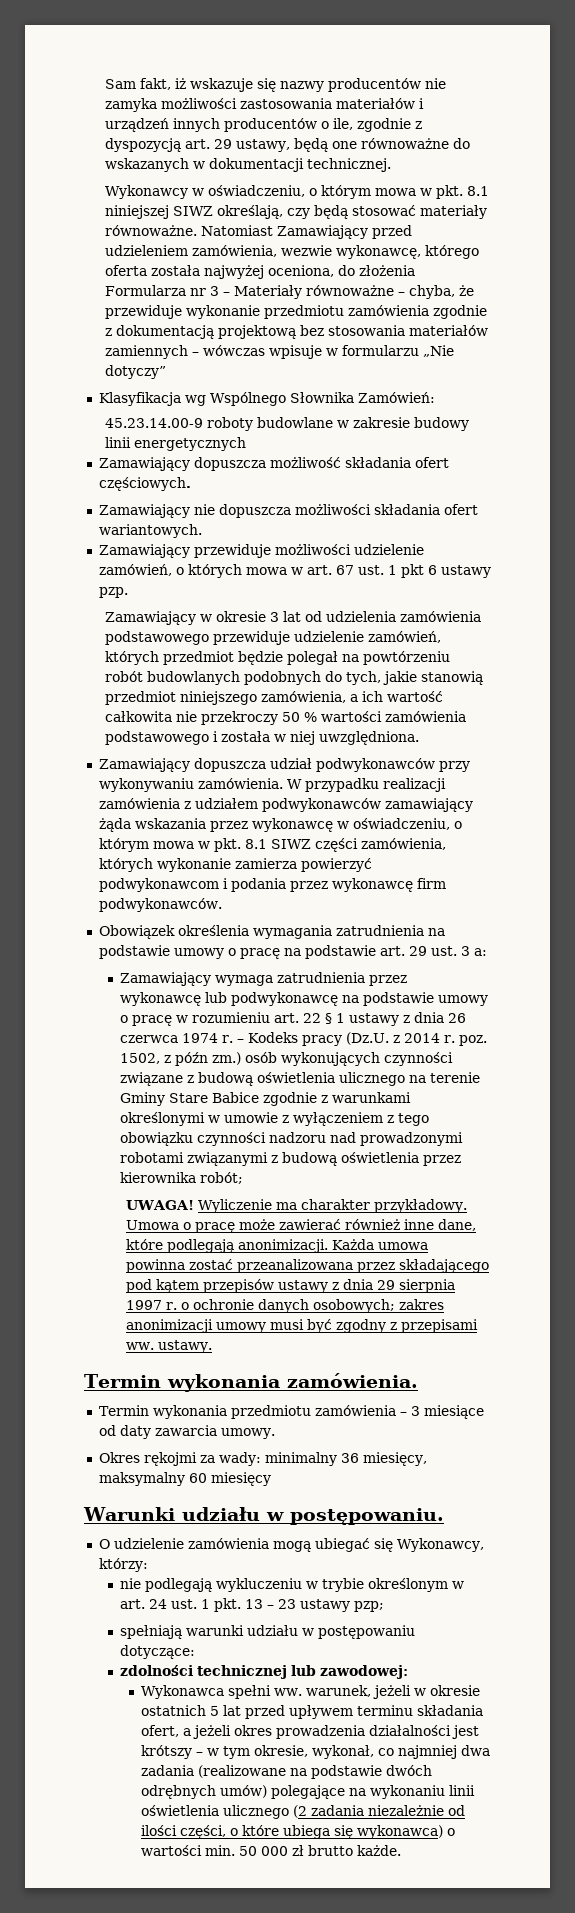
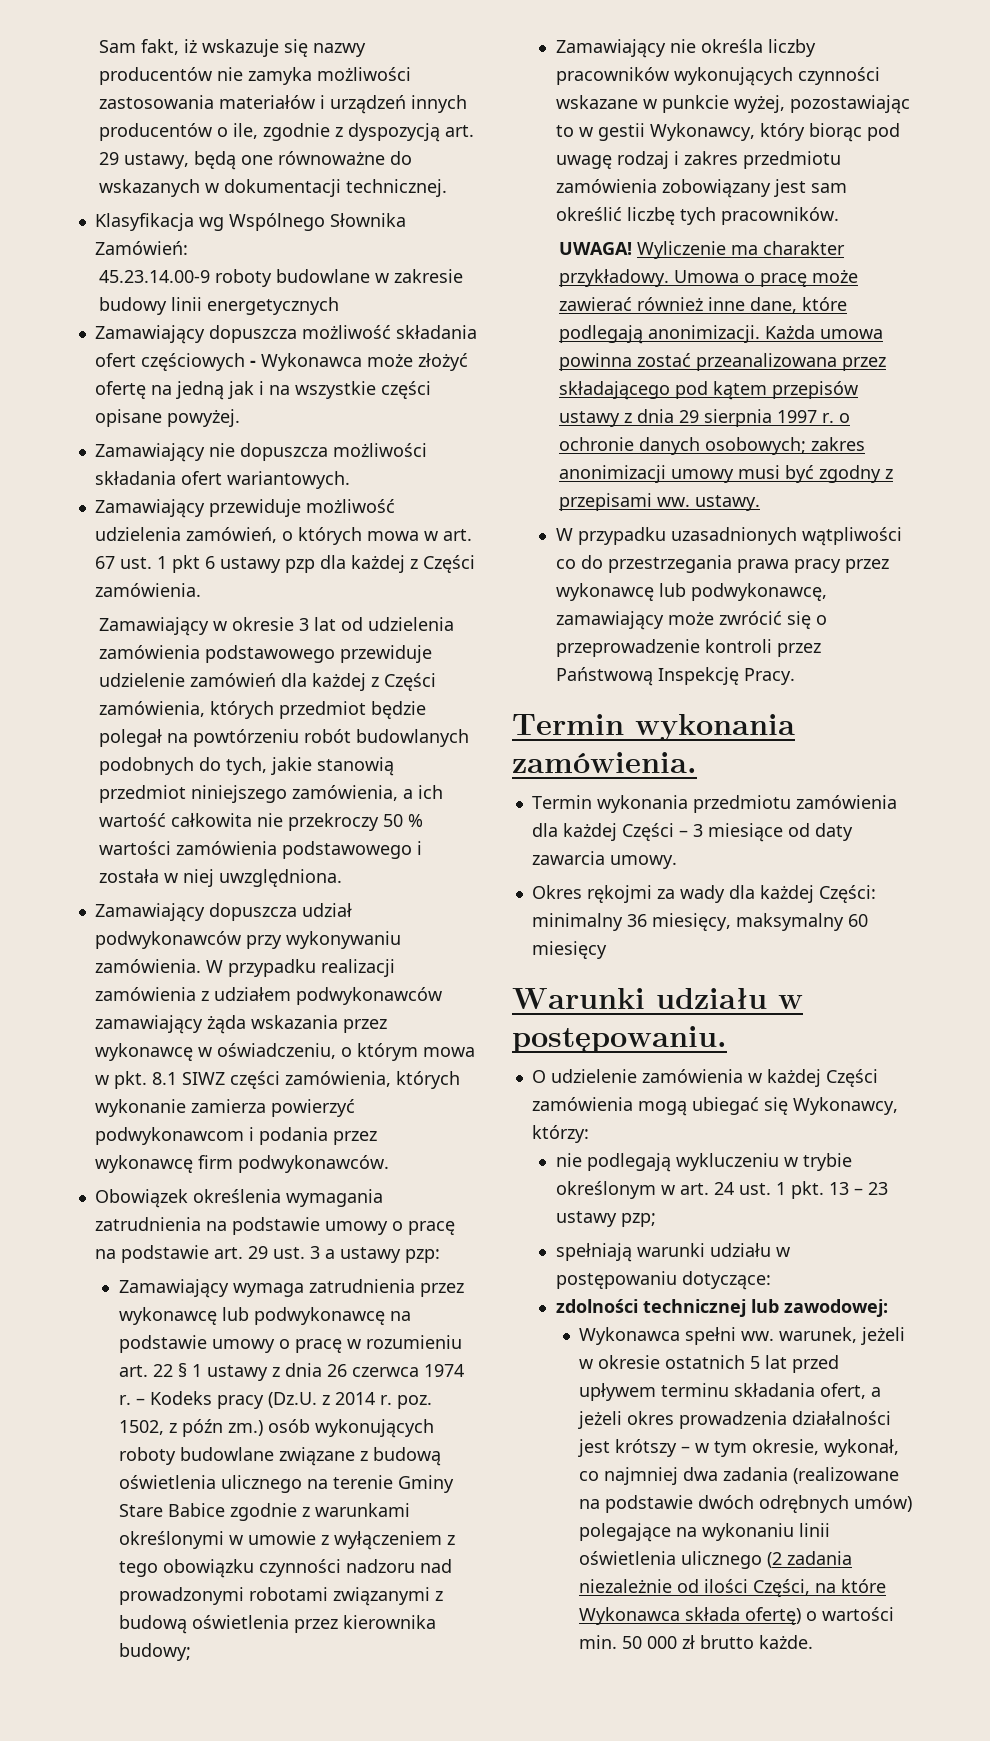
[105,185,490,199] [105,205,488,219] [105,225,413,239] [105,245,480,259] [105,265,416,279] [105,285,475,299] [105,305,488,319] [105,325,489,339] [105,345,455,359] [105,365,167,379] // Wykonawcy w oświadczeniu, o którym mowa w pkt. 8.1 niniejszej SIWZ określają, czy będą stosować materiały równoważne. Natomiast Zamawiający przed udzieleniem zamówienia, wezwie wykonawcę, którego oferta została najwyżej oceniona, do złożenia Formularza nr 3 – Materiały równoważne – chyba, że przewiduje wykonanie przedmiotu zamówienia zgodnie z dokumentacją projektową bez stosowania materiałów zamiennych – wówczas wpisuje w formularzu „Nie dotyczy” -> (447, 188) none
[98,477,191,491] częściowych. -> [140,353,468,371] [94,381,431,400] [94,409,240,427] częściowych - Wykonawca może złożyć ofertę na jedną jak i na wszystkie części opisane powyżej.
[274,544,424,555] możliwości udzielenie -> [305,499,395,513] [94,527,181,541] możliwość udzielenia
[98,587,128,598] pzp. -> [284,555,475,573] [94,583,201,597] pzp dla każdej z Części zamówienia.
[368,631,442,643] zamówień, -> [189,673,436,691] [98,701,205,717] zamówień dla każdej z Części zamówienia,
[473,948,487,956] a: -> [324,1247,440,1263] a ustawy pzp:
[384,1052,454,1066] czynności -> [118,1447,274,1465] roboty budowlane
[200,1172,244,1184] robót; -> [118,1643,191,1661] [555,39,816,58] [555,67,880,86] [555,95,910,114] [555,123,900,142] [555,151,841,169] [555,179,847,198] [555,207,839,225] budowy; // Zamawiający nie określa liczby pracowników wykonujących czynności wskazane w punkcie wyżej, pozostawiając to w gestii Wykonawcy, który biorąc pod uwagę rodzaj i zakres przedmiotu zamówienia zobowiązany jest sam określić liczbę tych pracowników.
(213, 1346) none -> [555,527,902,546] [555,555,889,573] [555,583,827,601] [555,611,827,630] [555,639,821,657] [555,667,795,686] // W przypadku uzasadnionych wątpliwości co do przestrzegania prawa pracy przez wykonawcę lub podwykonawcę, zamawiający może zwrócić się o przeprowadzenie kontroli przez Państwową Inspekcję Pracy.
(396, 1410) none -> [531,823,674,841] dla każdej Części
[218,1452,261,1466] wady: -> [679,885,876,903] wady dla każdej Części:
(269, 1543) none -> [747,1069,878,1087] [531,1097,633,1111] w każdej Części zamówienia
[180,1825,444,1839] części, o które ubiega się wykonawca) -> [753,1579,887,1597] [579,1607,802,1625] Części, na które Wykonawca składa ofertę)

